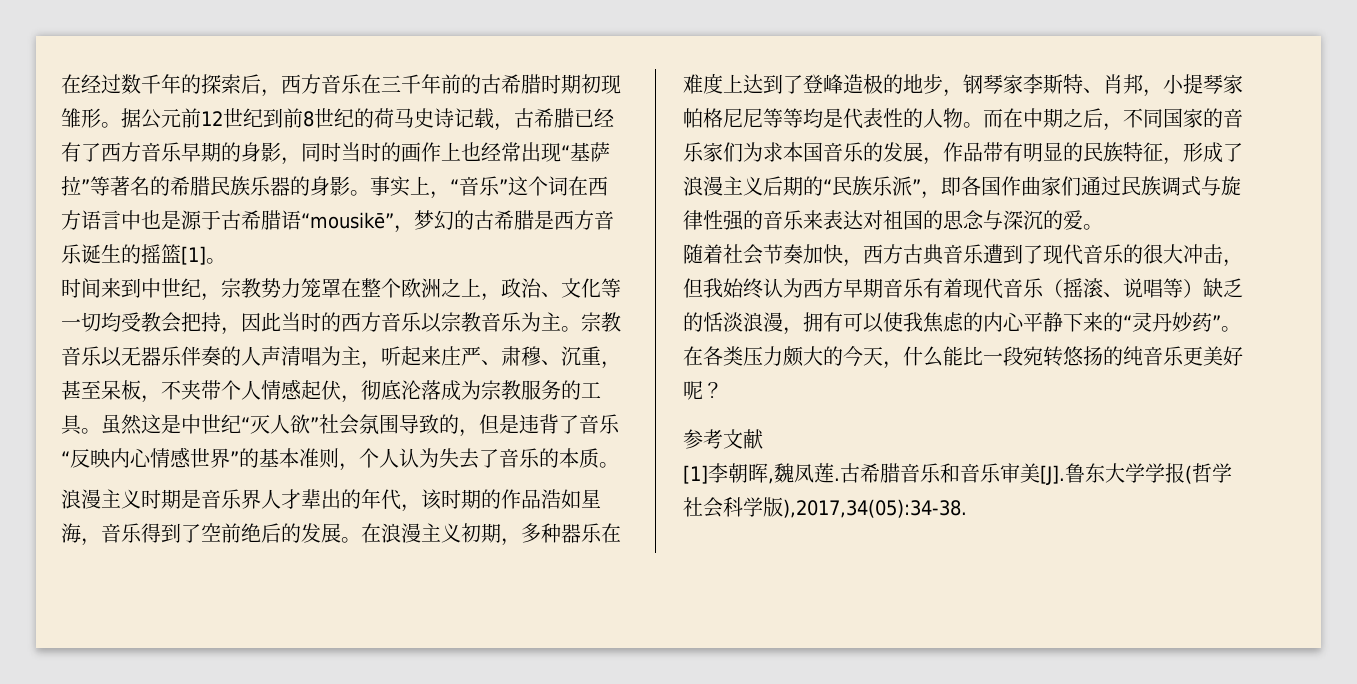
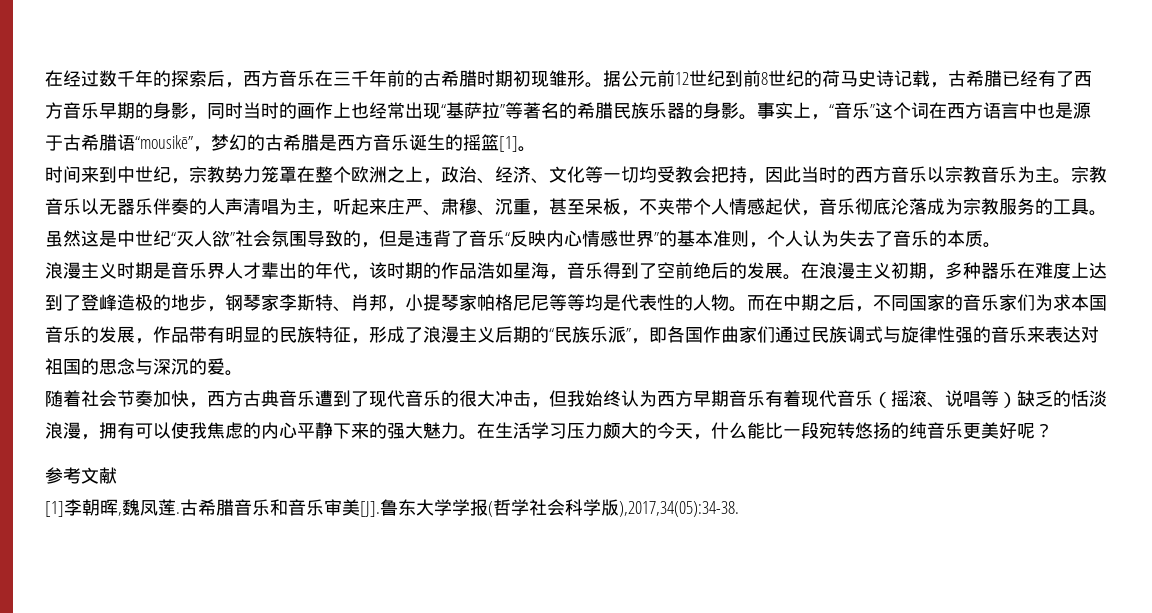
(561, 294) none -> [495,166,549,184] 经济、
(361, 399) none -> [819,198,855,215] 音乐
[1123,312,1241,332] [683,346,743,366] “灵丹妙药”。在各类 -> [387,422,567,440] 强大魅力。在生活学习

